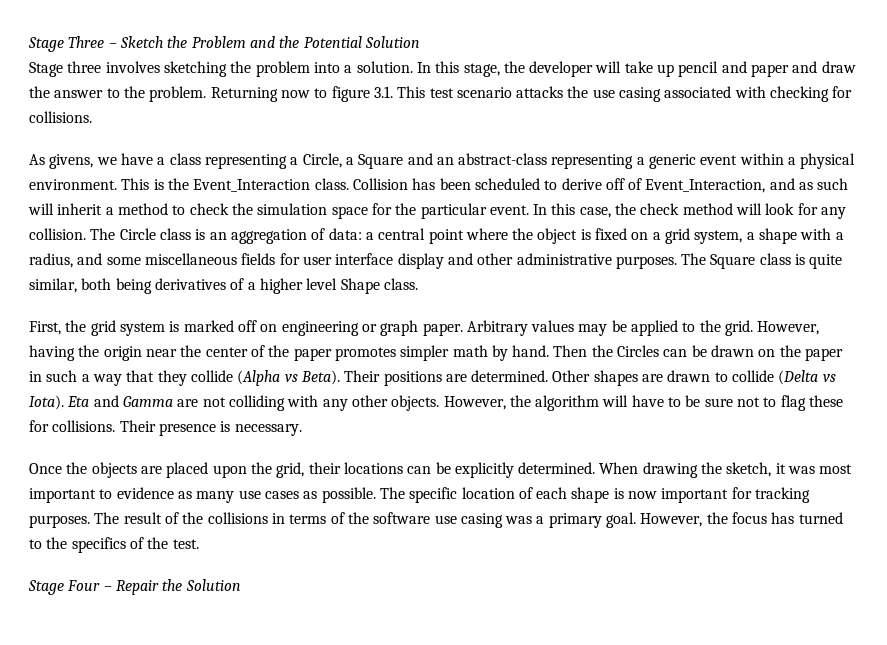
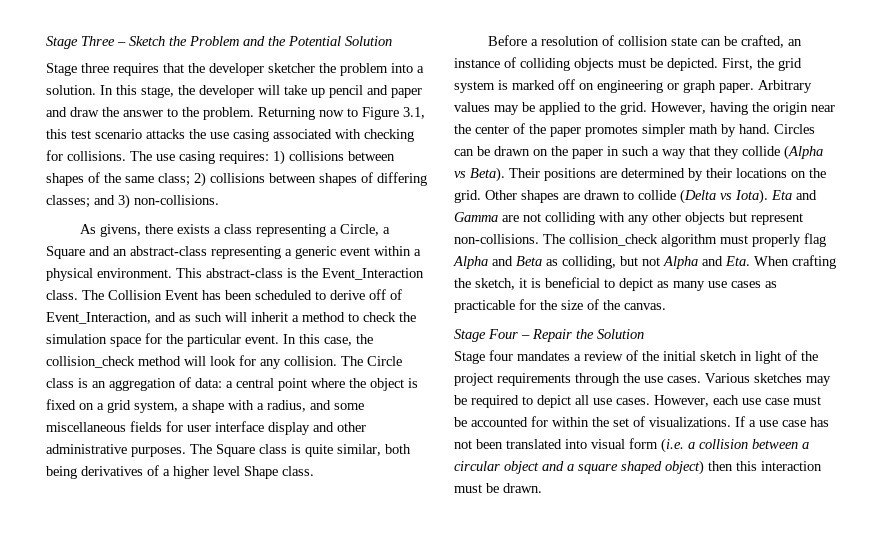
[105,61,227,77] involves sketching -> [113,63,315,76] requires that the developer sketcher
[331,86,426,102] figure 3.1. This -> [362,107,425,120] [46,129,67,139] Figure 3.1, this
(92, 117) none -> [130,150,395,165] [46,172,427,187] [46,194,219,209] The use casing requires: 1) collisions between shapes of the same class; 2) collisions between shapes of differing classes; and 3) non-collisions.
[96,153,153,165] we have -> [144,224,210,234] there exists
(150, 184) none -> [206,268,283,278] abstract-class
[352,178,408,190] Collision -> [82,290,198,300] The Collision Event
[640,203,680,215] check -> [46,356,135,368] collision_check
(418, 284) none -> [487,35,802,48] [454,57,718,71] Before a resolution of collision state can be crafted, an instance of colliding objects must be depicted.
[553,345,613,357] Then the -> (770, 129) none
[471,370,549,382] determined. -> [621,168,826,181] [454,190,481,203] determined by their locations on the grid.
[391,395,844,411] [29,420,302,436] [29,462,853,478] [29,487,174,503] objects. However, the algorithm will have to be sure not to flag these for collisions. Their presence is necessary. // Once the objects are placed upon the grid, their locations can be explicitly determined. When drawing the sketch, it was most important to evidence -> [685,212,803,225] [454,233,826,247] [453,255,836,269] [454,277,653,291] objects but represent non-collisions. The collision_check algorithm must properly flag Alpha and Beta as colliding, but not Alpha and Eta. When crafting the sketch, it is beneficial to depict
[321,487,811,503] [29,512,843,528] [29,537,199,553] possible. The specific location of each shape is now important for tracking purposes. The result of the collisions in terms of the software use casing was a primary goal. However, the focus has turned to the specifics of the test. -> [454,299,666,313] practicable for the size of the canvas.
(241, 585) none -> [454,350,818,364] [454,373,831,386] [454,395,821,408] [454,416,829,427] [454,438,809,453] [454,460,822,475] [454,483,542,493] // Stage four mandates a review of the initial sketch in light of the project requirements through the use cases. Various sketches may be required to depict all use cases. However, each use case must be accounted for within the set of visualizations. If a use case has not been translated into visual form (i.e. a collision between a circular object and a square shaped object) then this interaction must be drawn.

